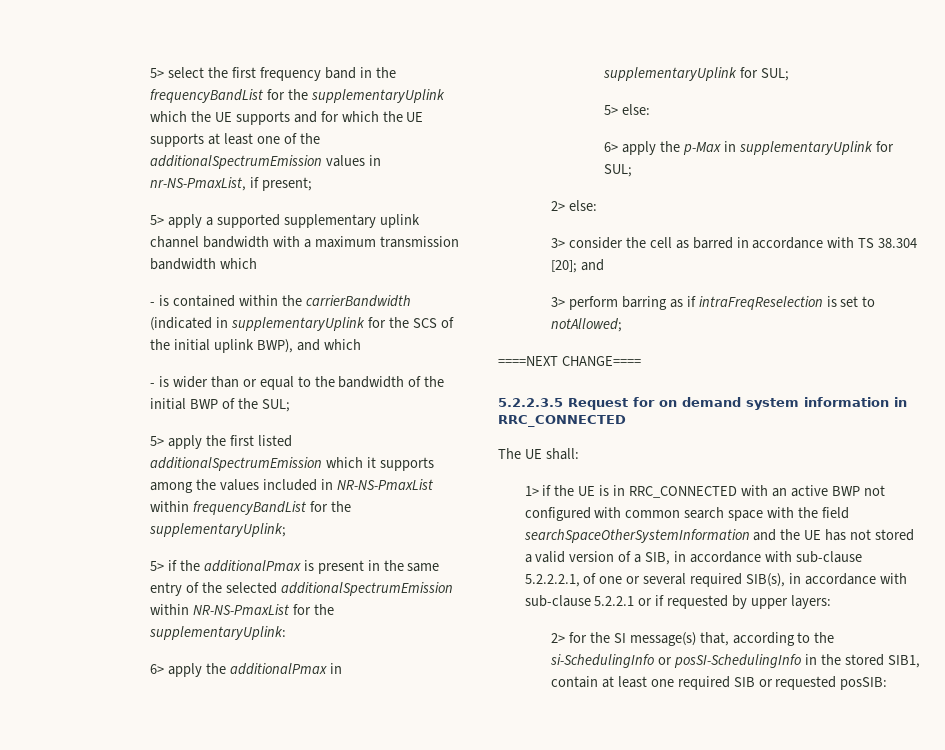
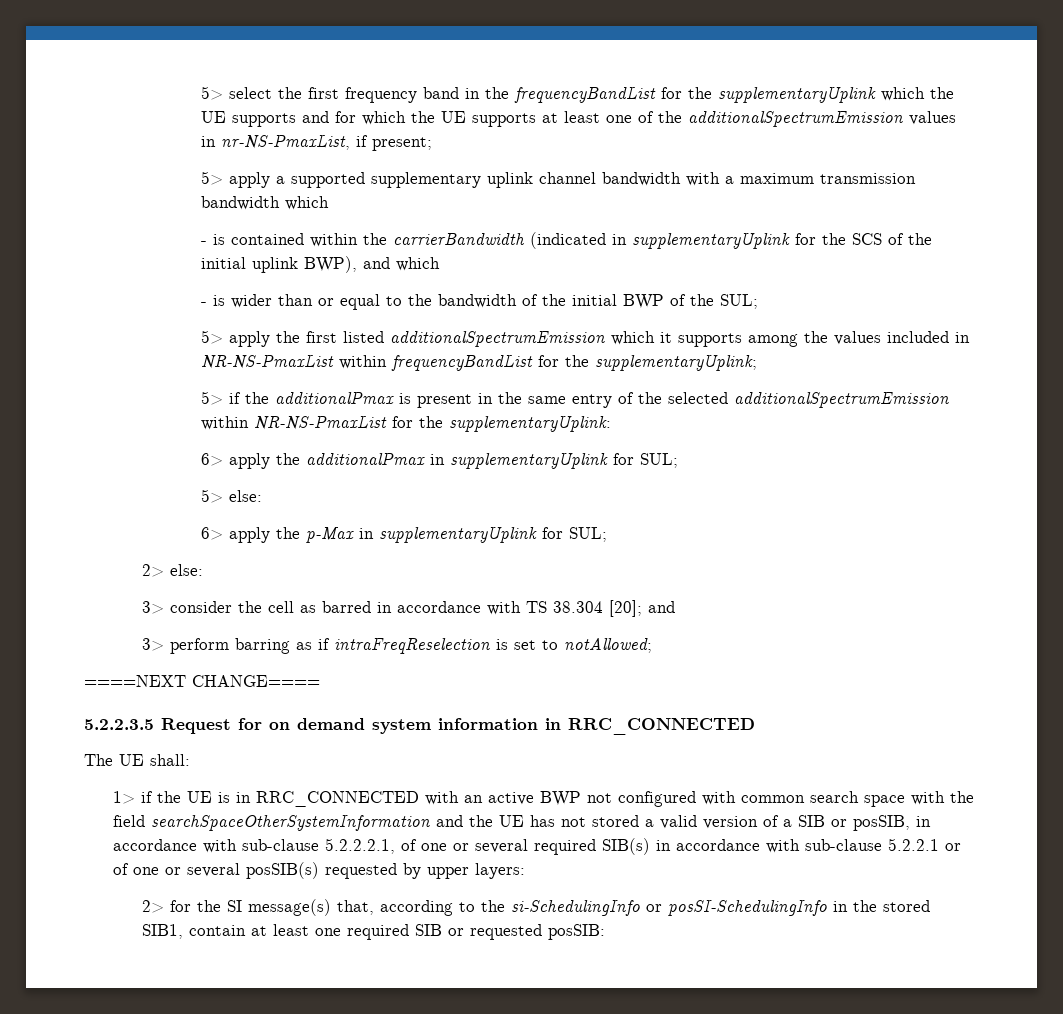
[645,552,671,565] SIB, -> [798,815,911,831] SIB or posSIB,
[746,573,786,587] SIB(s), -> [602,838,651,855] SIB(s)
[655,595,665,606] if -> [113,862,320,879] of one or several posSIB(s)

